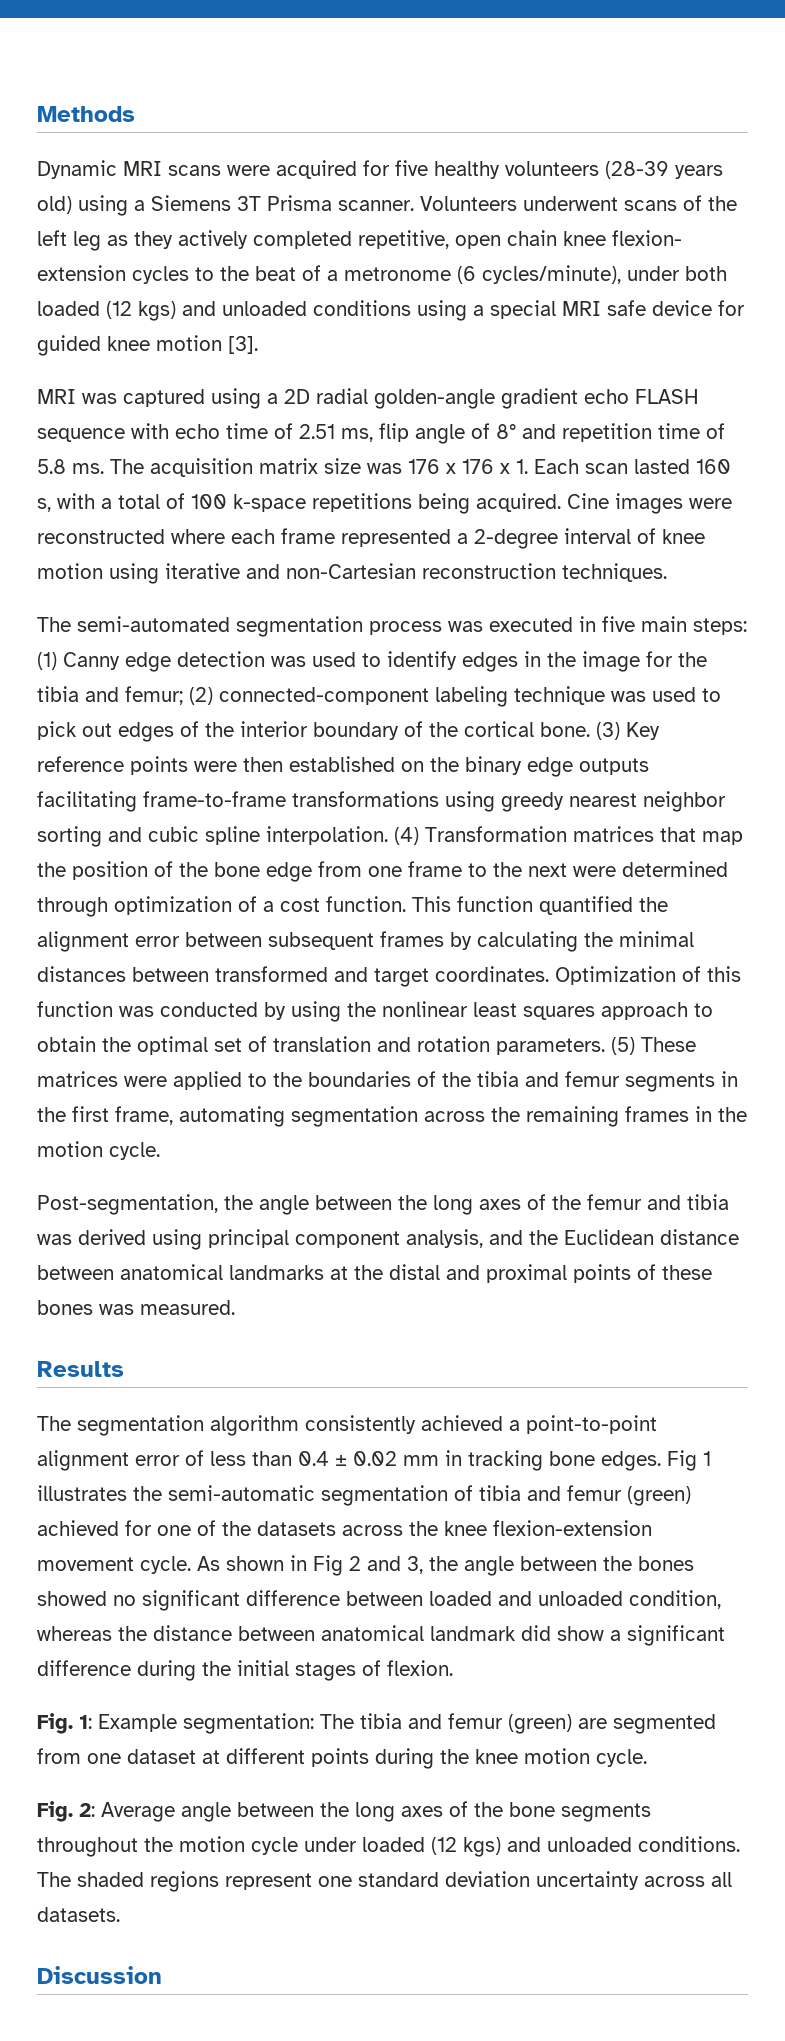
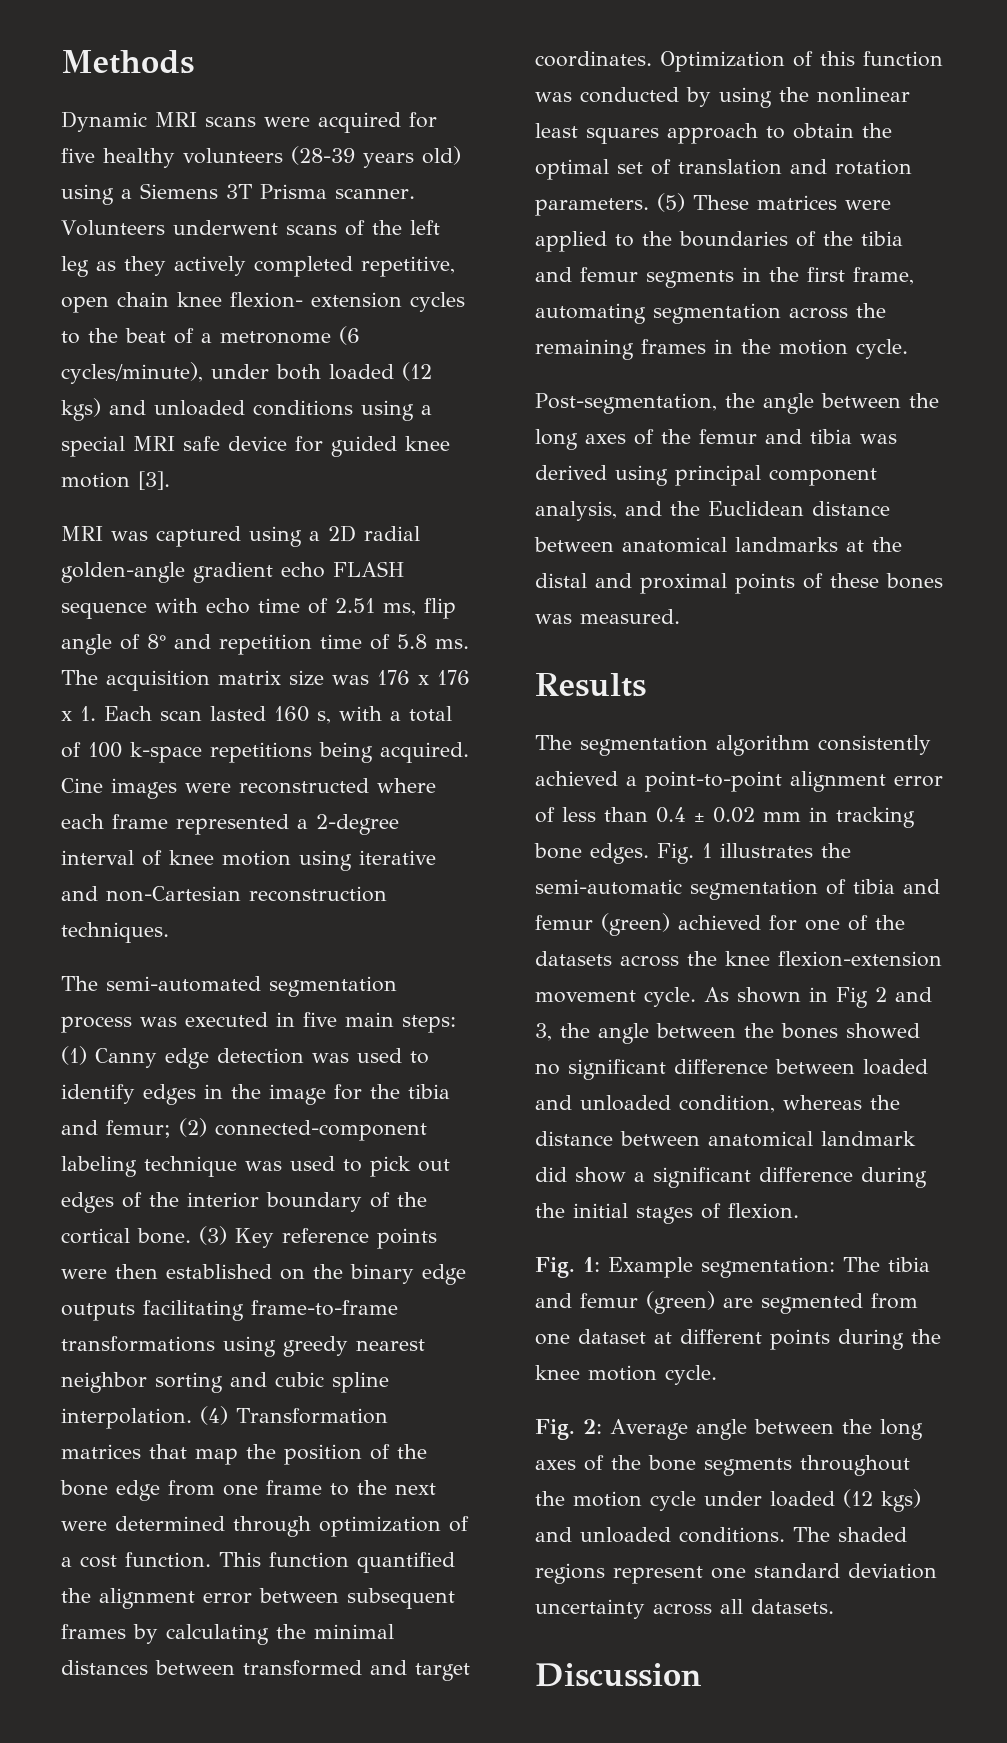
[667,1450,697,1471] Fig -> [657,843,694,864] Fig.

